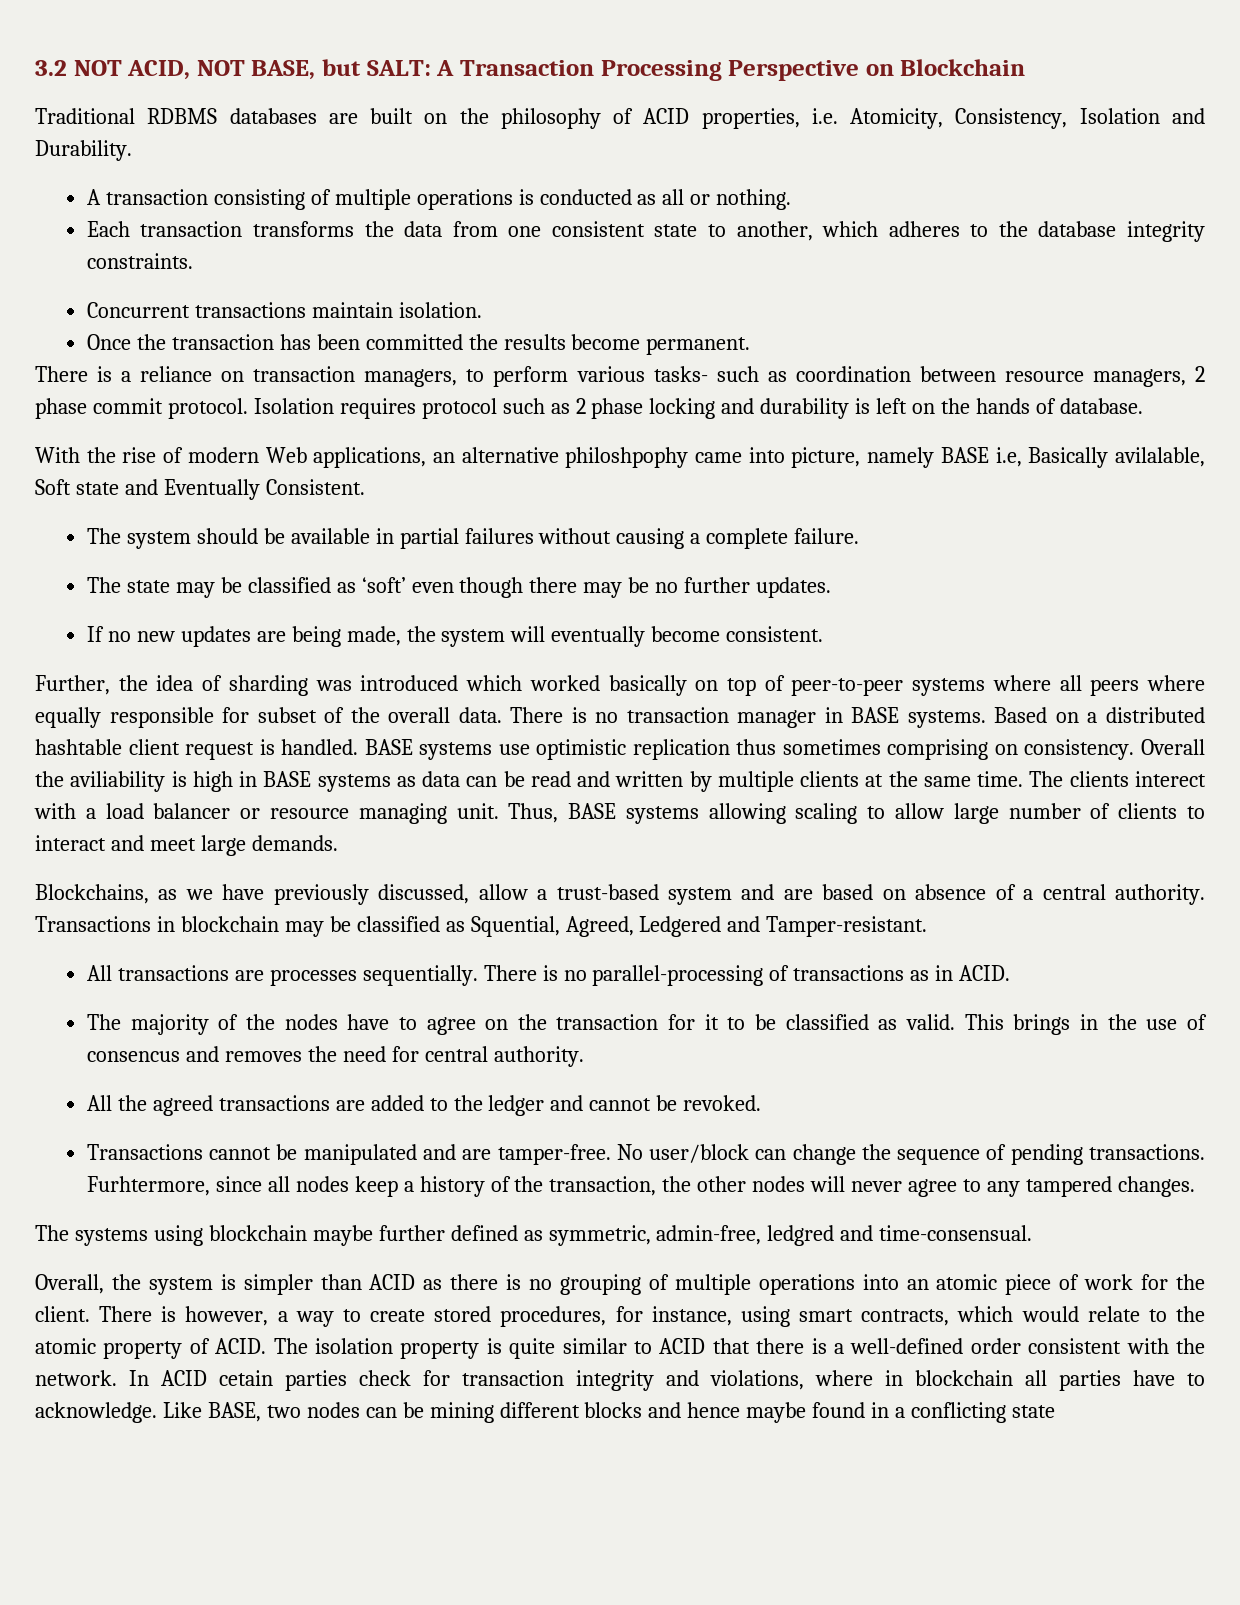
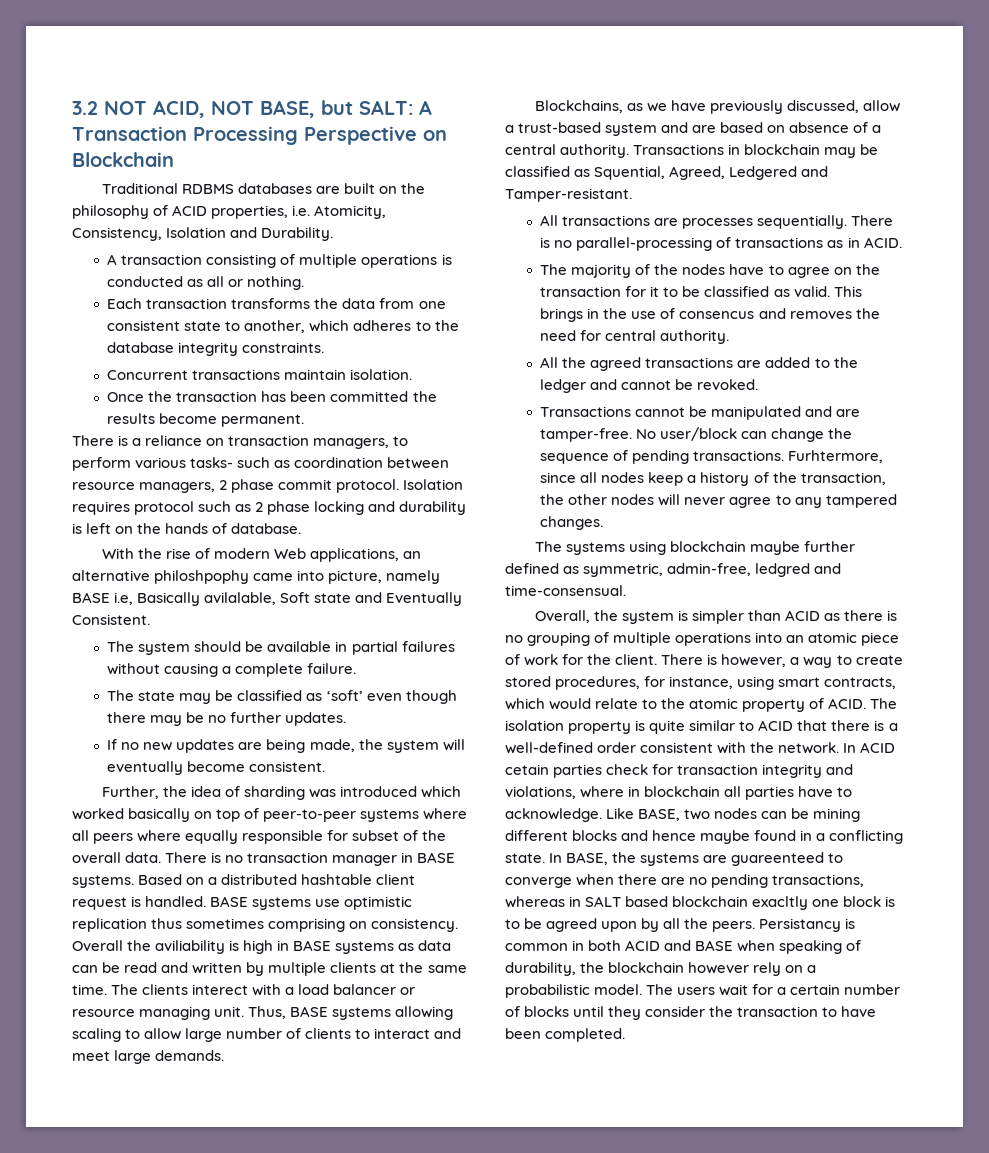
[1011,1405,1055,1418] state -> [505,852,844,866] [505,874,865,888] [505,896,896,910] [505,918,856,932] [505,940,862,954] [505,962,817,976] [505,984,901,998] [505,1006,877,1020] [505,1028,626,1042] state. In BASE, the systems are guareenteed to converge when there are no pending transactions, whereas in SALT based blockchain exacltly one block is to be agreed upon by all the peers. Persistancy is common in both ACID and BASE when speaking of durability, the blockchain however rely on a probabilistic model. The users wait for a certain number of blocks until they consider the transaction to have been completed.

